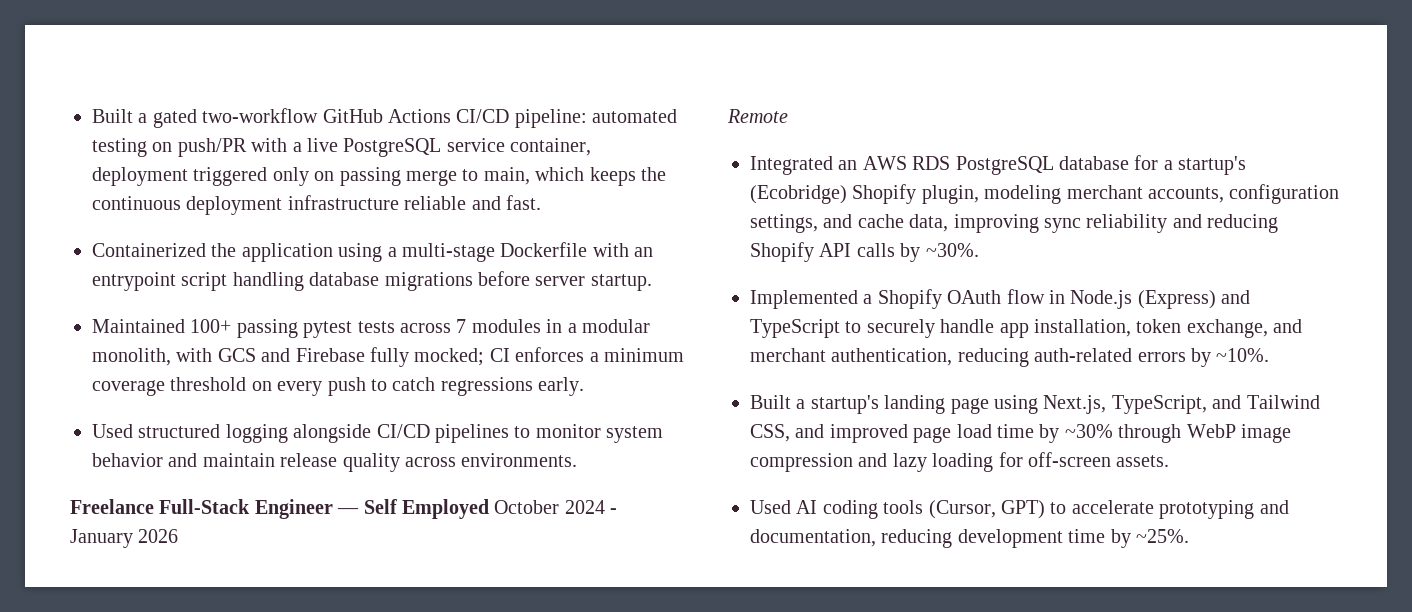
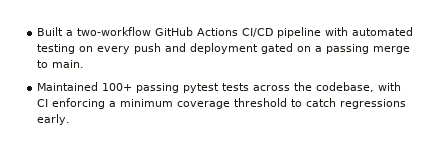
[92,109,197,128] Built a gated -> [37,27,74,36] Built a
[514,109,587,128] pipeline: -> [277,27,349,38] pipeline with
[177,138,592,157] [92,167,666,186] [92,195,541,215] [92,242,654,262] [92,271,652,291] push/PR with a live PostgreSQL service container, deployment triggered only on passing merge to main, which keeps the continuous deployment infrastructure reliable and fast. // Containerized the application using a multi-stage Dockerfile with an entrypoint script handling database migrations before server startup. -> [97,43,411,54] [37,60,85,68] every push and deployment gated on a passing merge to main.
[456,319,650,333] [92,347,585,367] 7 modules in a modular monolith, with GCS and Firebase fully mocked; CI enforces -> [294,82,402,92] [37,98,106,109] the codebase, with CI enforcing
[251,377,366,396] on every push -> (288, 102) none
[92,424,664,443] [92,453,578,472] [70,499,618,519] [70,529,179,548] [727,109,788,123] [750,155,1247,175] [750,184,1340,204] [750,214,1279,233] [750,242,979,262] [750,289,1251,309] [750,319,1303,338] [750,348,1270,367] [750,395,1320,414] [750,424,1291,443] [750,452,1170,472] [750,500,1289,519] [750,529,1189,548] // Used structured logging alongside CI/CD pipelines to monitor system behavior and maintain release quality across environments. // Freelance Full-Stack Engineer — Self Employed October 2024 - January 2026 // Remote // Integrated an AWS RDS PostgreSQL database for a startup's (Ecobridge) Shopify plugin, modeling merchant accounts, configuration settings, and cache data, improving sync reliability and reducing Shopify API calls by ~30%. // Implemented a Shopify OAuth flow in Node.js (Express) and TypeScript to securely handle app installation, token exchange, and merchant authentication, reducing auth-related errors by ~10%. // Built a startup's landing page using Next.js, TypeScript, and Tailwind CSS, and improved page load time by ~30% through WebP image compression and lazy loading for off-screen assets. // Used AI coding tools (Cursor, GPT) to accelerate prototyping and documentation, reducing development time by ~25%. -> (71, 119) none

